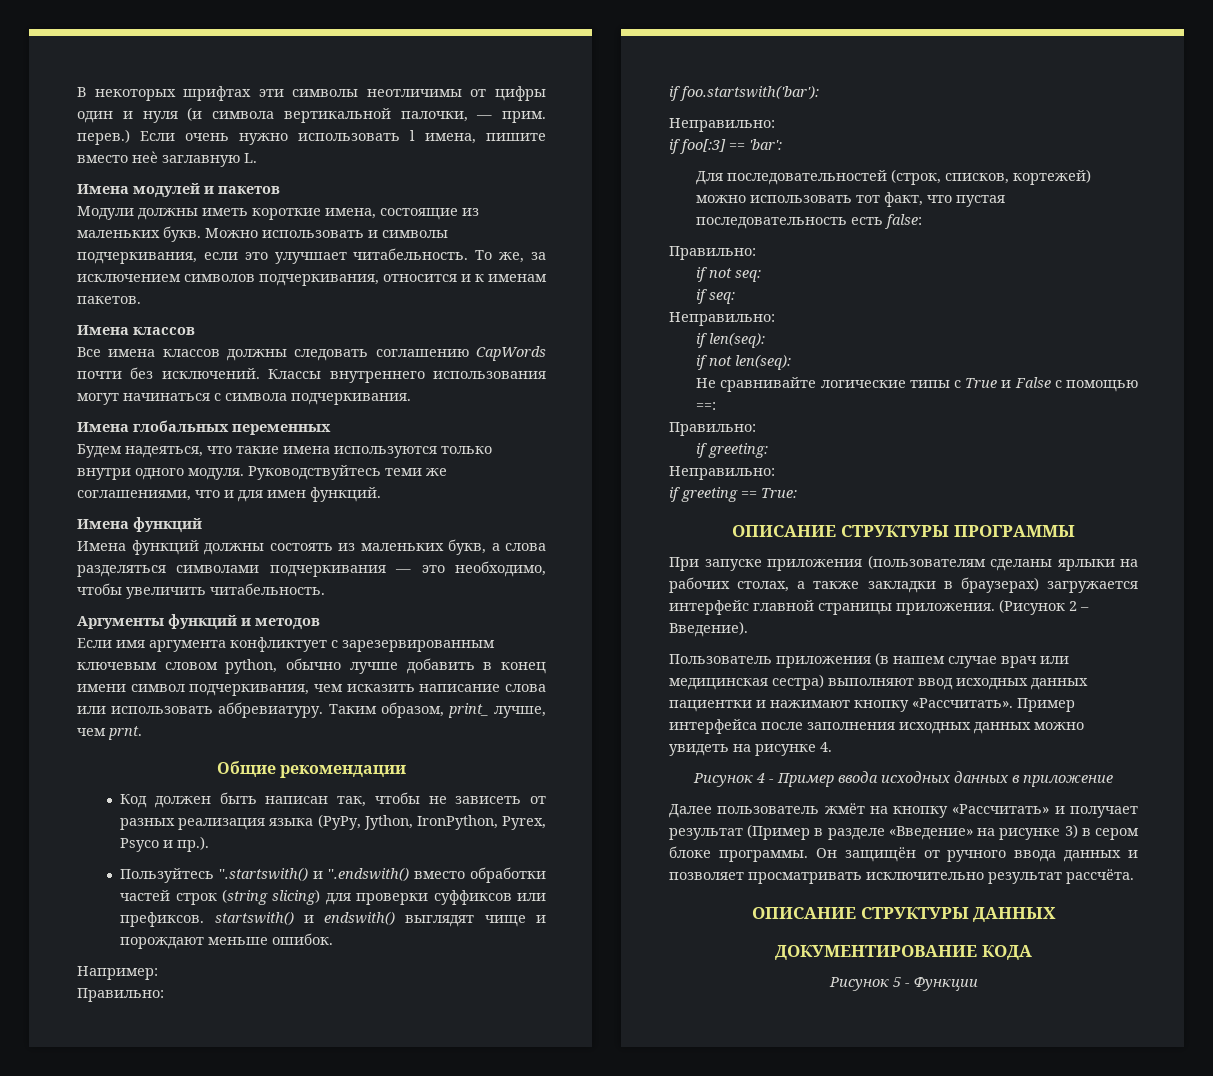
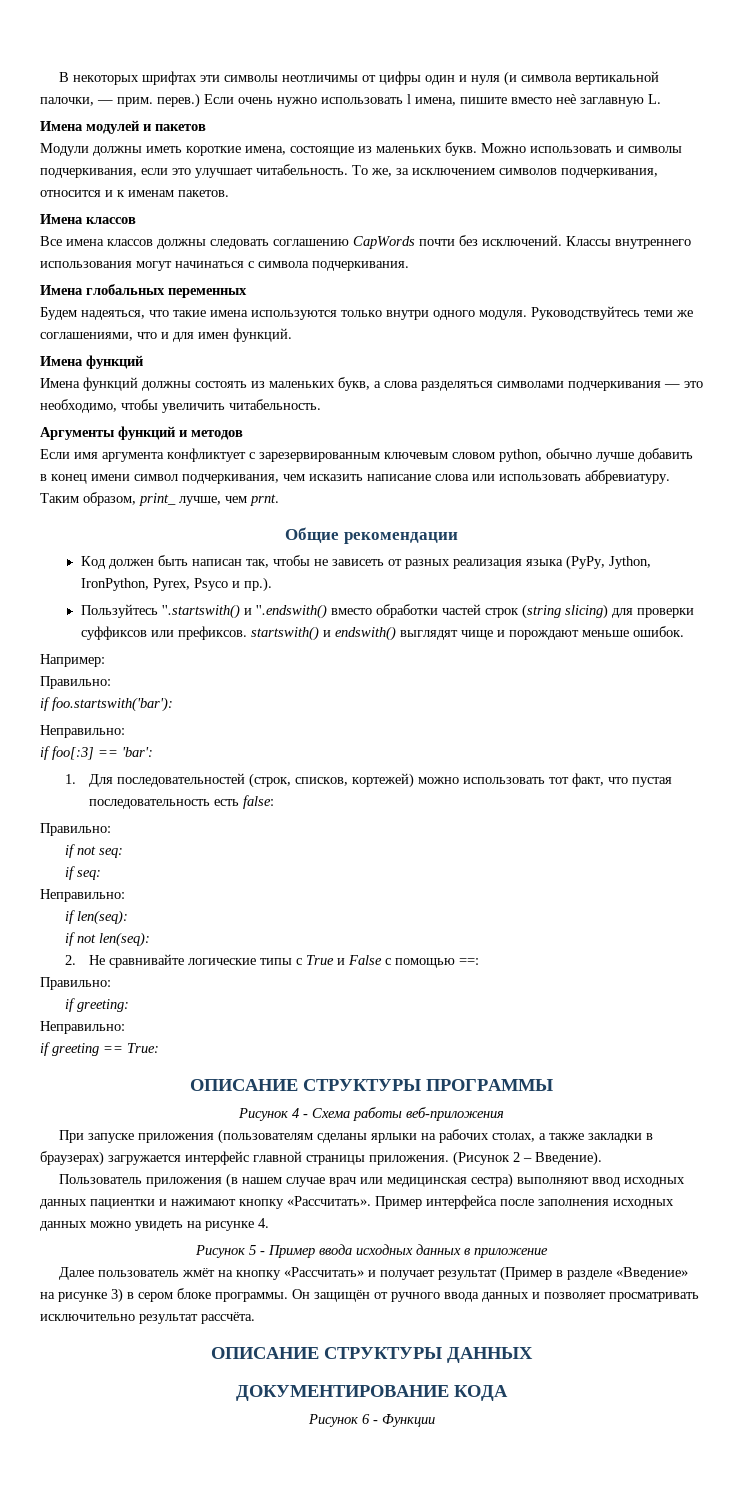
(782, 144) none -> [64,774,76,784] 1.
(792, 362) none -> [64,955,76,965] 2.
(1075, 531) none -> [238,1107,504,1121] // Рисунок 4 - Схема работы веб-приложения
[756,773,765,783] 4 -> [249,1245,256,1255] 5
[892,977,901,987] 5 -> [361,1414,370,1424] 6

